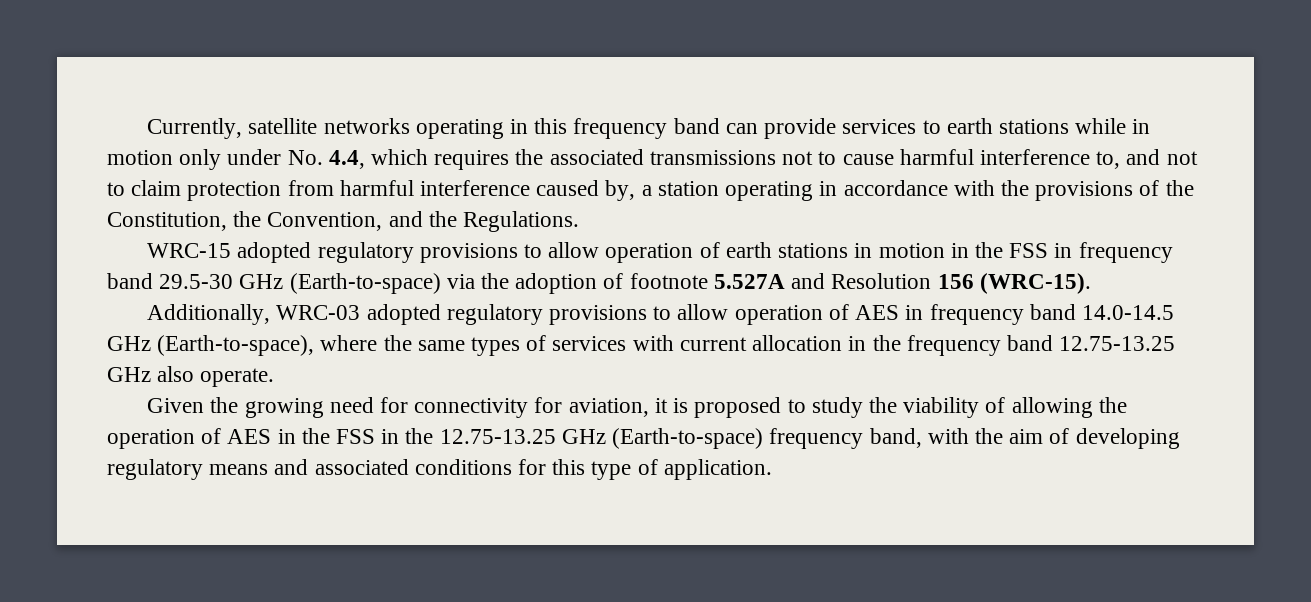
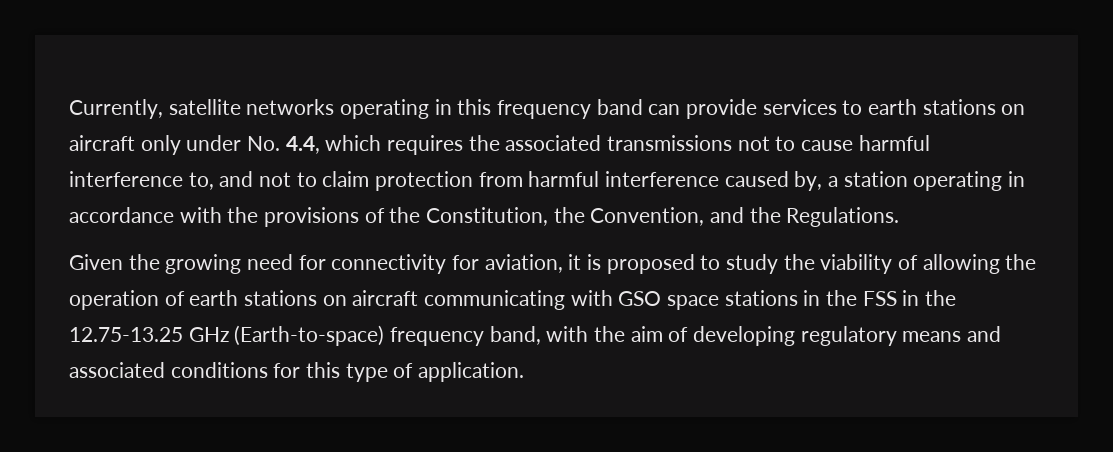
[1075,118,1151,134] [107,150,173,165] while in motion -> [1001,104,1026,115] [69,135,135,151] on aircraft
[147,242,1173,263] [107,273,1091,294] [147,304,1174,325] [107,335,1176,356] [107,366,275,387] // WRC-15 adopted regulatory provisions to allow operation of earth stations in motion in the FSS in frequency band 29.5-30 GHz (Earth-to-space) via the adoption of footnote 5.527A and Resolution 156 (WRC-15). // Additionally, WRC-03 adopted regulatory provisions to allow operation of AES in frequency band 14.0-14.5 GHz (Earth-to-space), where the same types of services with current allocation in the frequency band 12.75-13.25 GHz also operate. -> (900, 217) none
[227,429,272,444] AES -> [189,290,798,310] earth stations on aircraft communicating with GSO space stations

